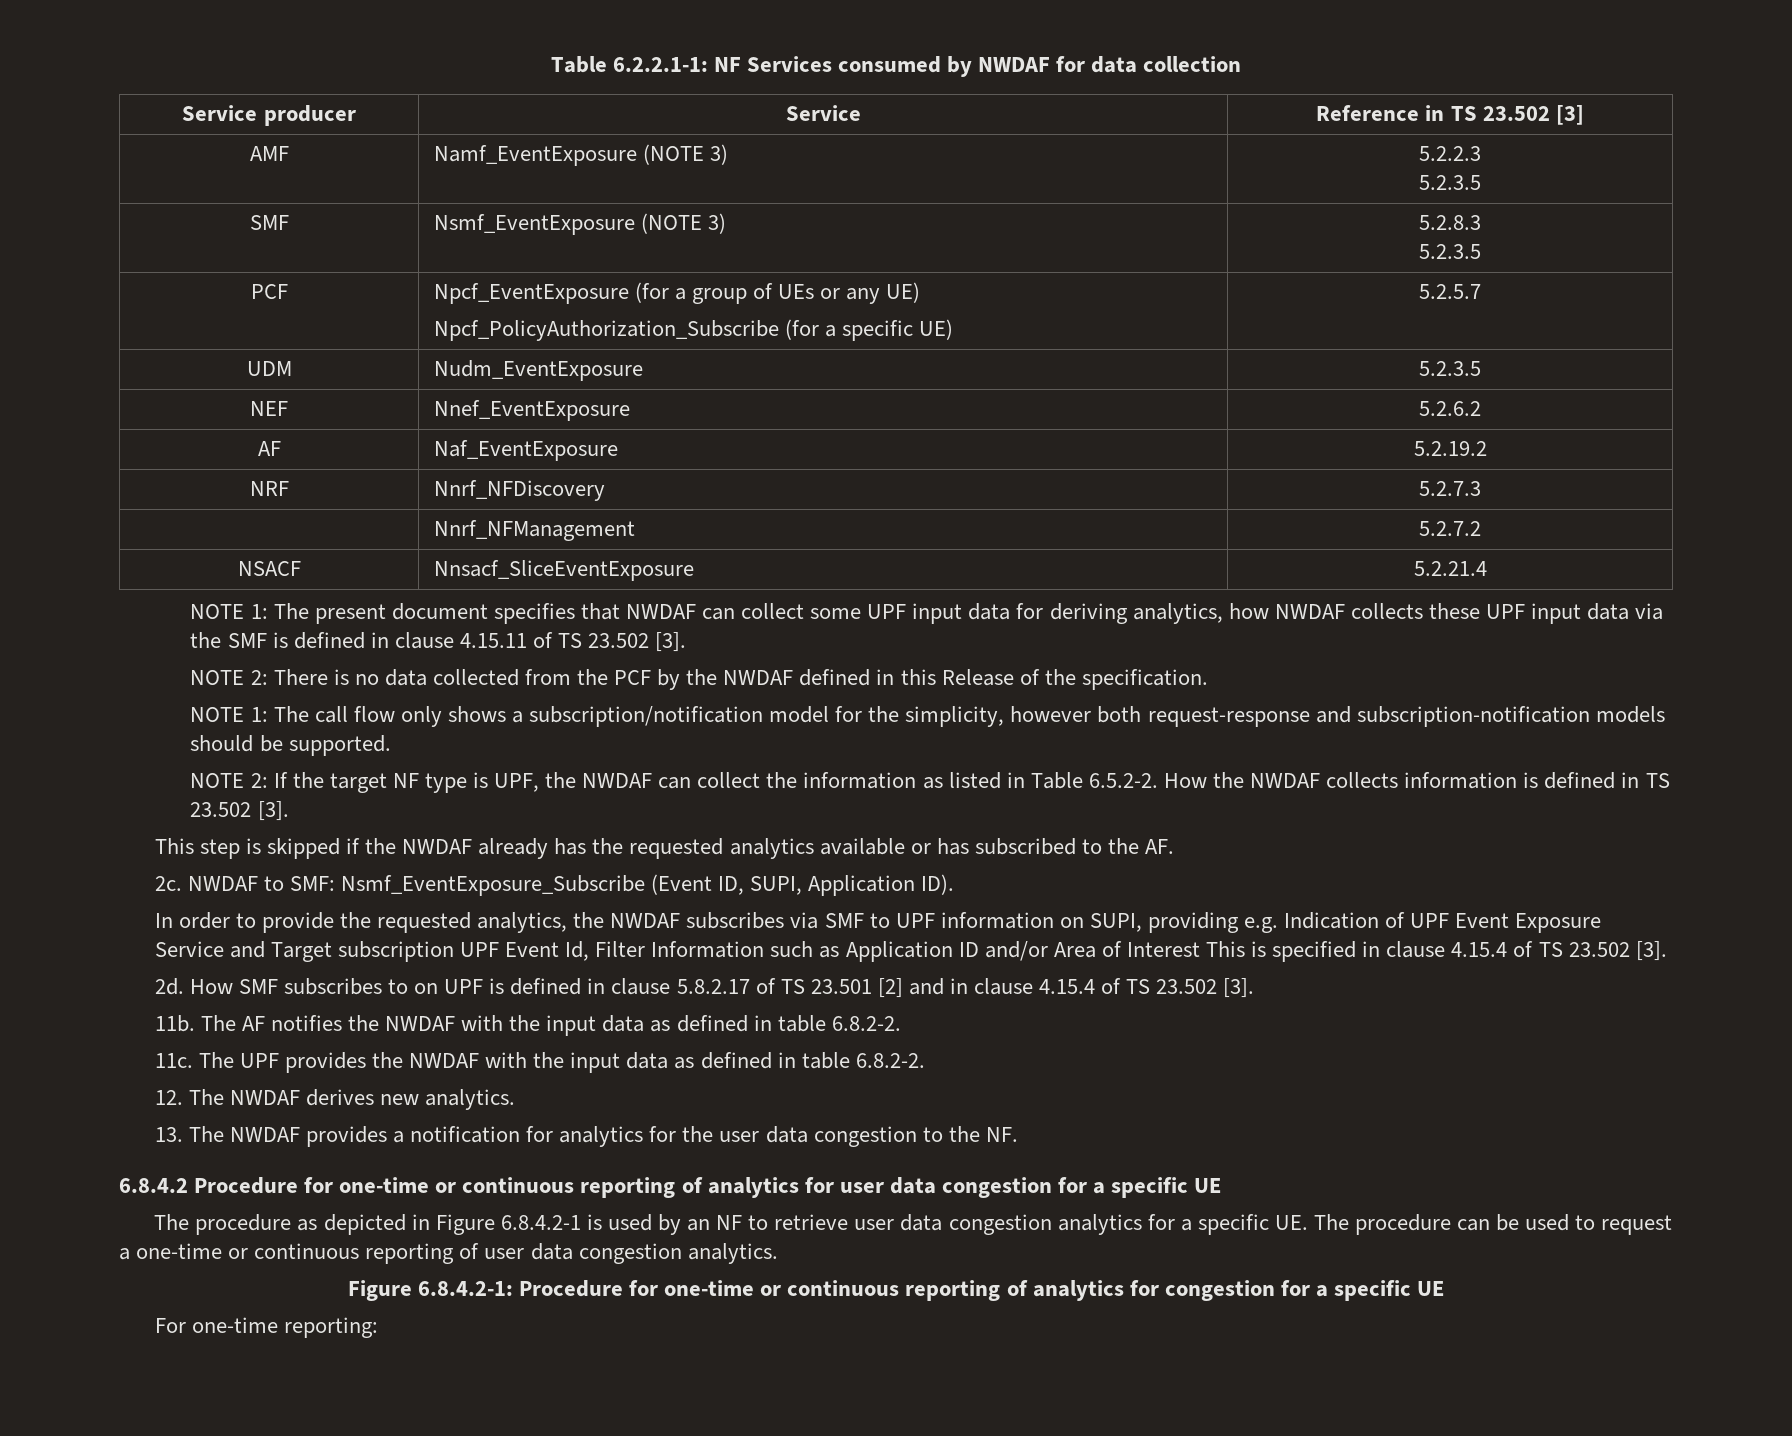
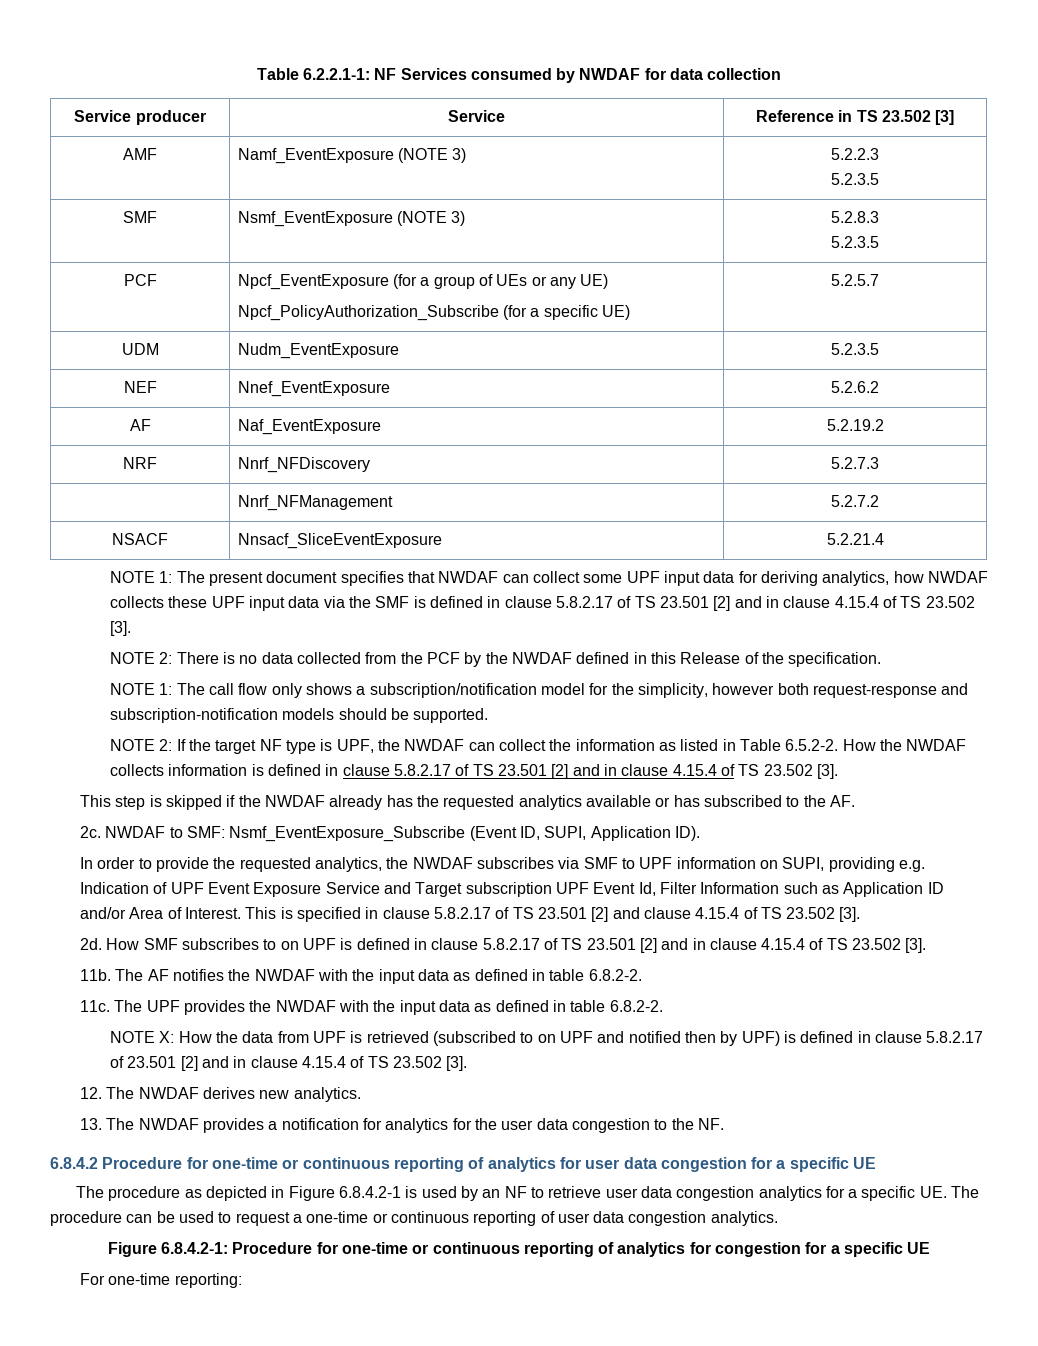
[459,633,527,648] 4.15.11 -> [555,596,879,611] 5.8.2.17 of TS 23.501 [2] and in clause 4.15.4
(1640, 780) none -> [342,764,735,779] clause 5.8.2.17 of TS 23.501 [2] and in clause 4.15.4 of
[1126,942,1200,957] Interest -> [185,907,242,919] Interest.
(1446, 949) none -> [433,907,691,922] 5.8.2.17 of TS 23.501 [2] and clause
(925, 1060) none -> [110,1031,984,1046] [110,1056,468,1071] // NOTE X: How the data from UPF is retrieved (subscribed to on UPF and notified then by UPF) is defined in clause 5.8.2.17 of 23.501 [2] and in clause 4.15.4 of TS 23.502 [3].

